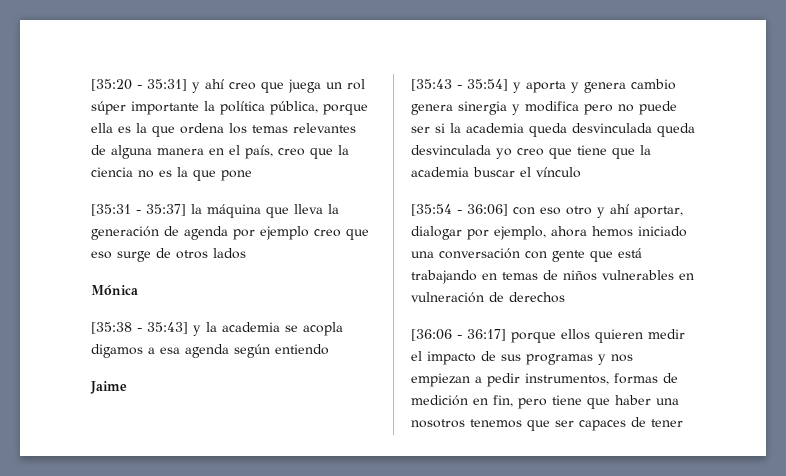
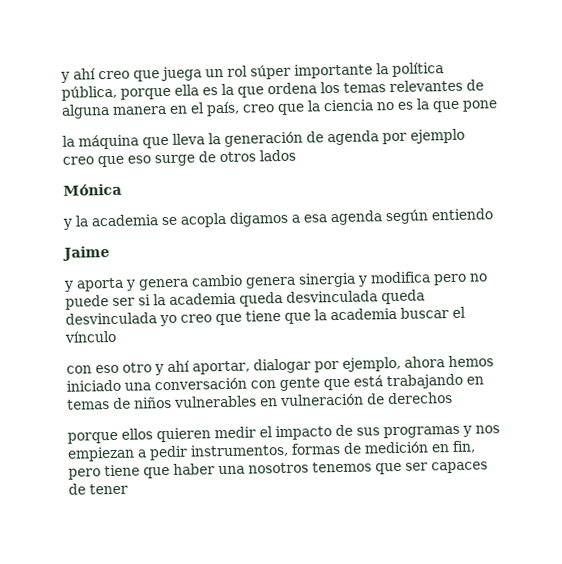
[91,79,187,91] [35:20 - 35:31] -> (60, 77) none
[91,204,186,216] [35:31 - 35:37] -> (498, 106) none
[91,322,188,334] [35:38 - 35:43] -> (122, 189) none
[411,79,508,91] [35:43 - 35:54] -> (110, 253) none
[411,204,508,216] [35:54 - 36:06] -> (117, 336) none
[411,329,506,341] [36:06 - 36:17] -> (453, 398) none

